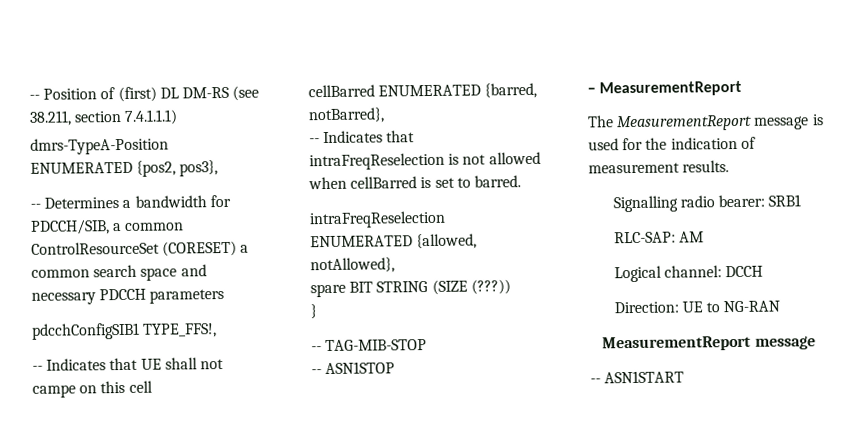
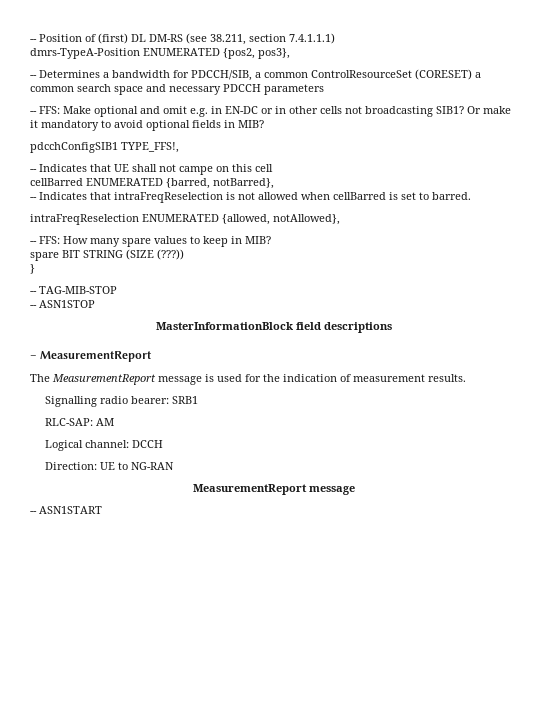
(225, 296) none -> [30,106,511,117] [30,120,264,131] // -- FFS: Make optional and omit e.g. in EN-DC or in other cells not broadcasting SIB1? Or make it mandatory to avoid optional fields in MIB?
(395, 265) none -> [30,236,271,247] // -- FFS: How many spare values to keep in MIB?
(396, 368) none -> [155,322,392,333] // MasterInformationBlock field descriptions

